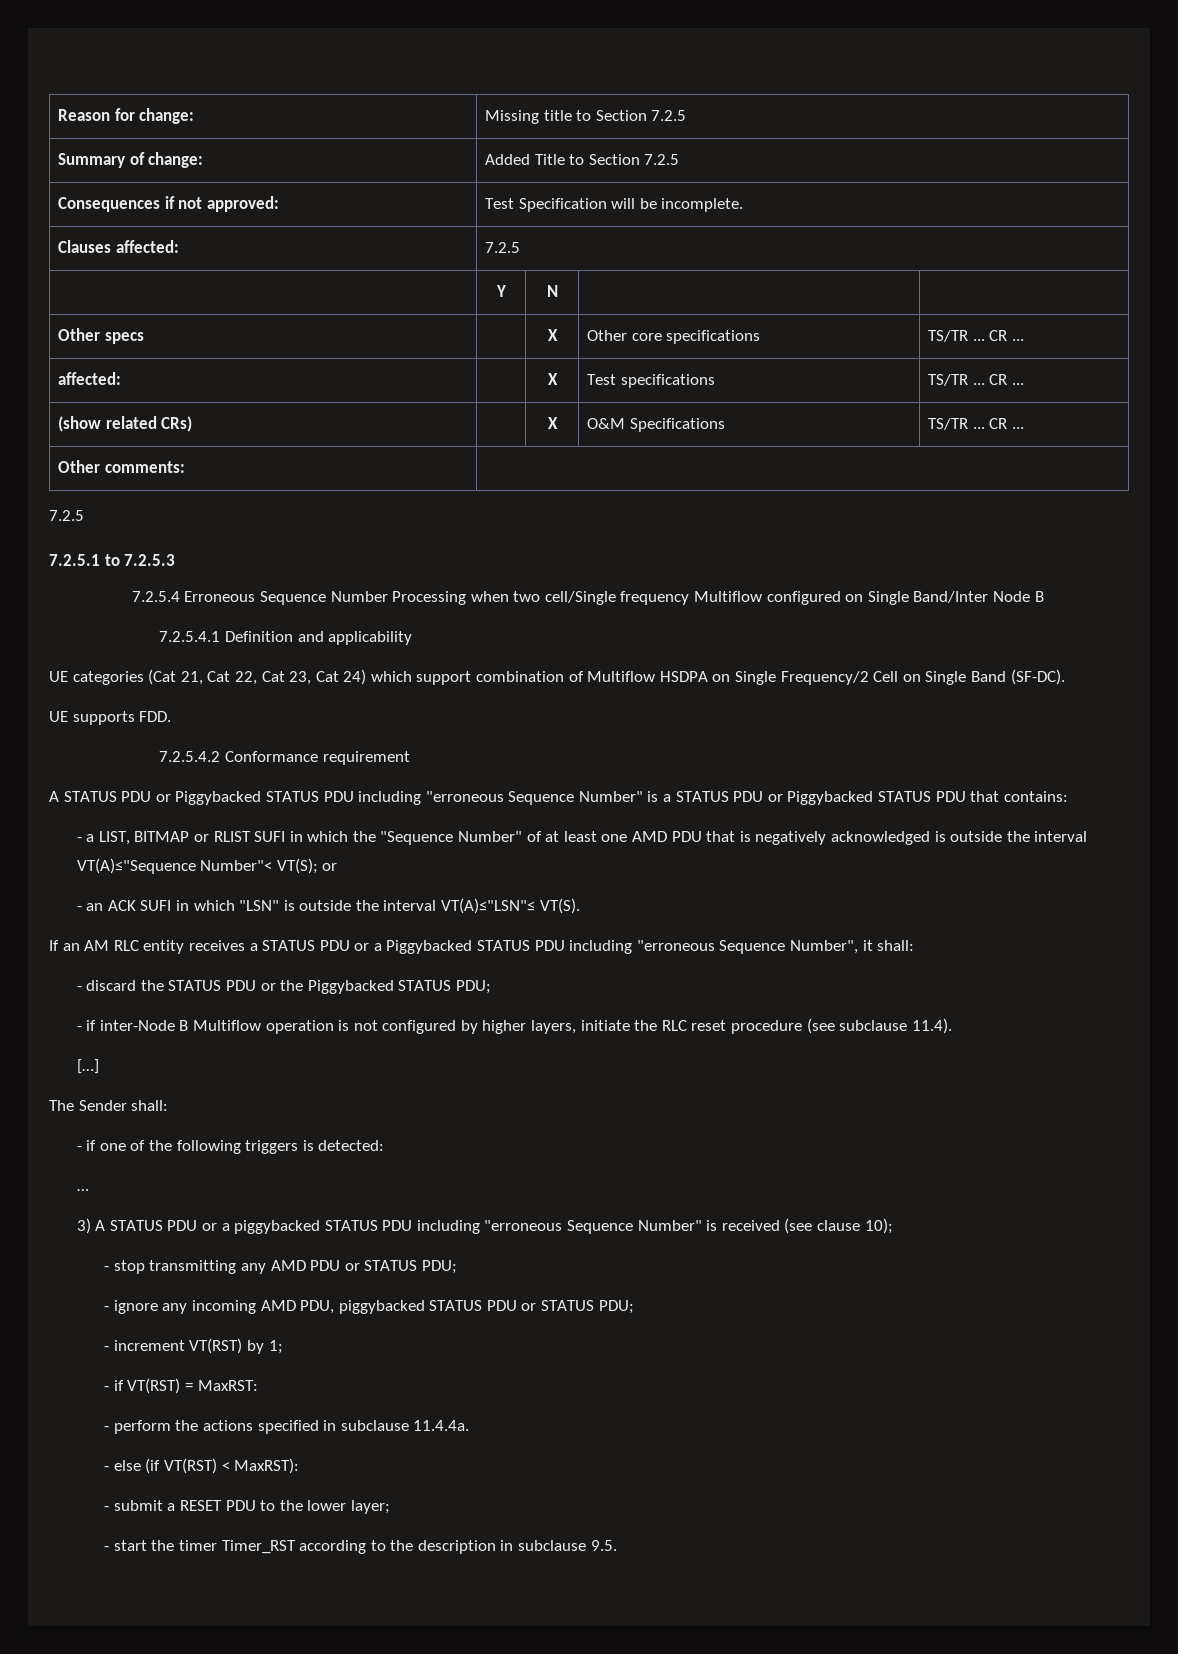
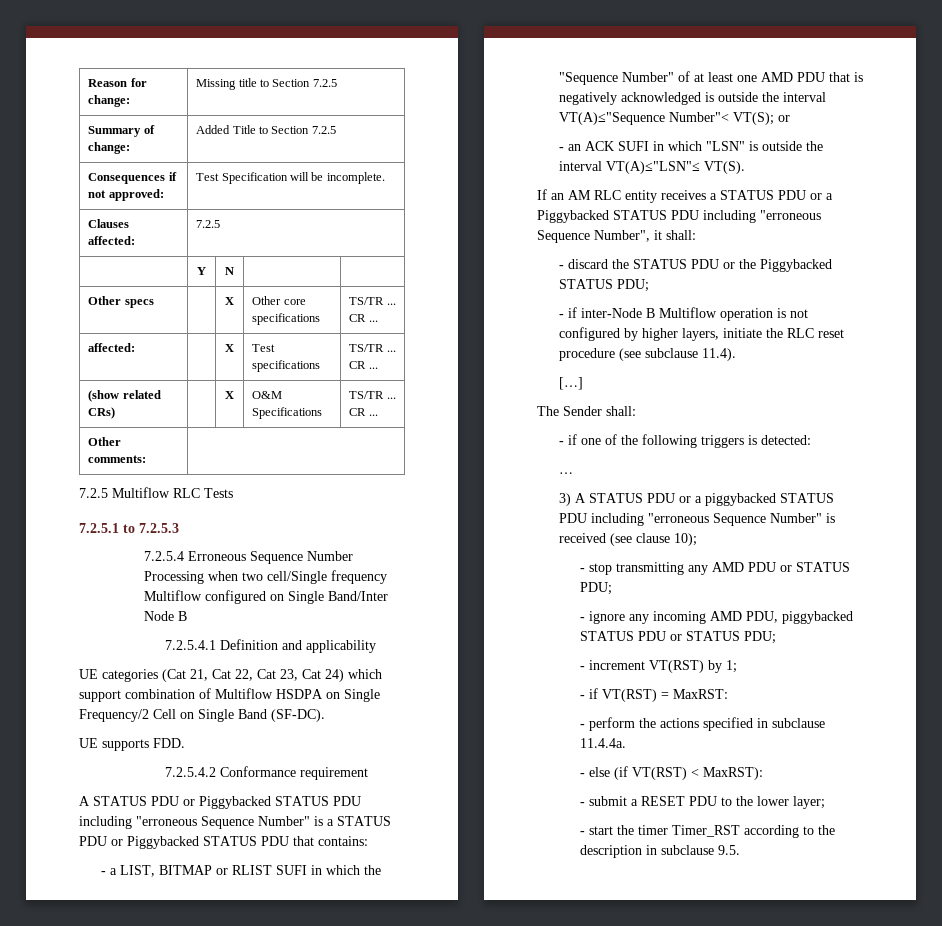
(84, 515) none -> [112,487,233,498] Multiflow RLC Tests

